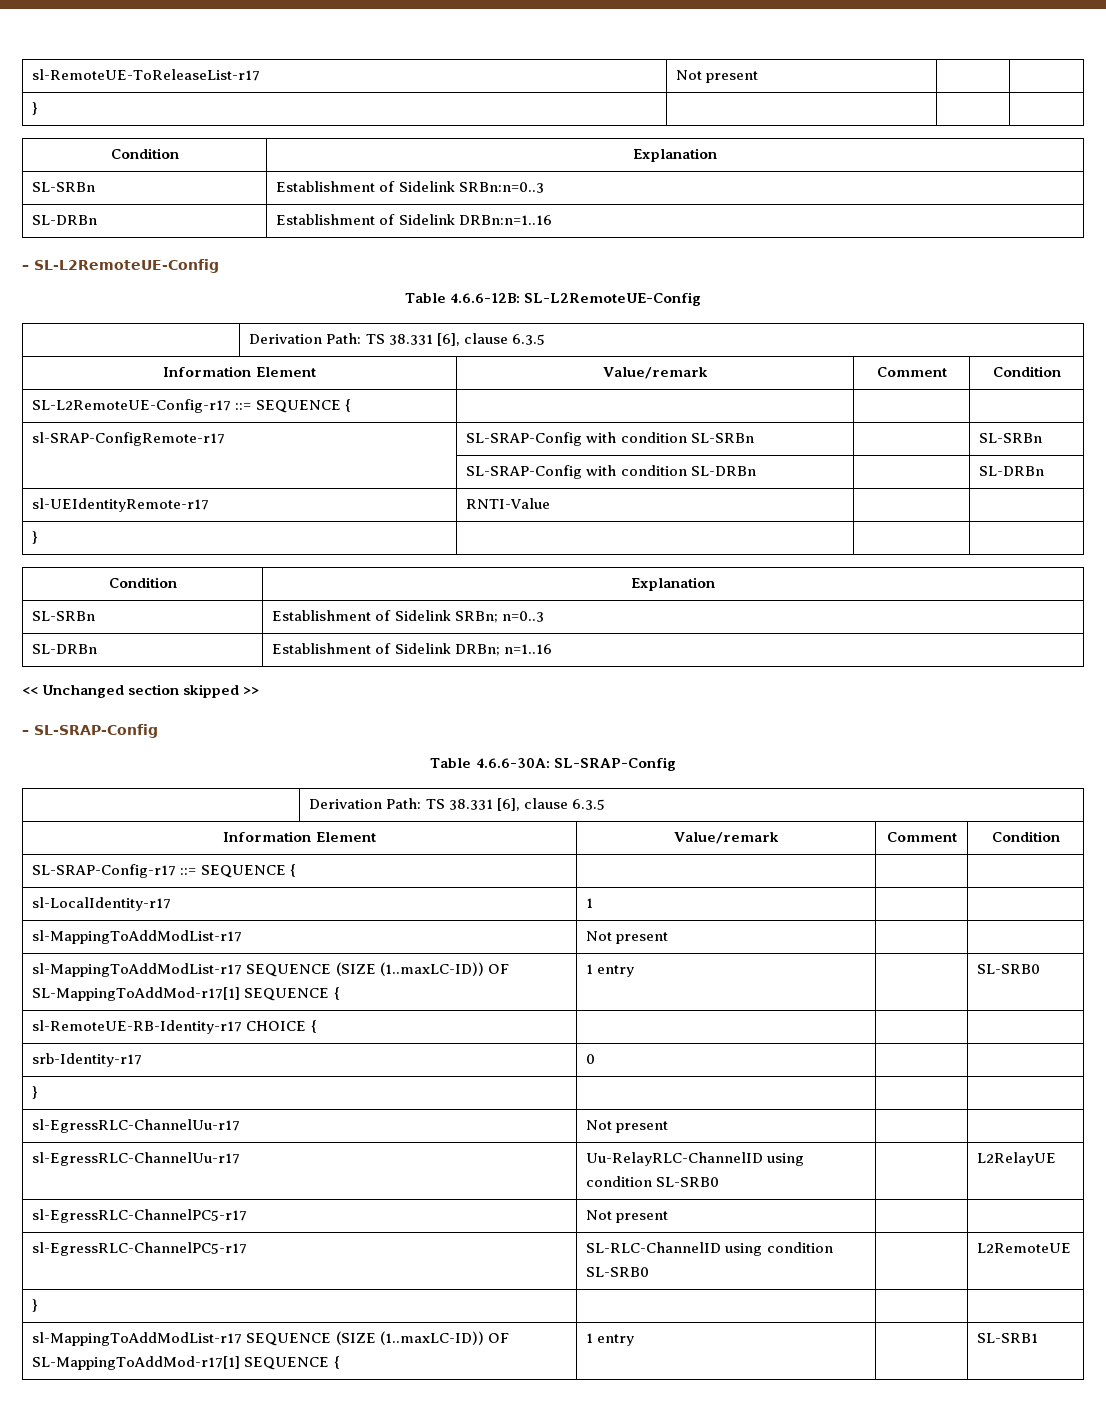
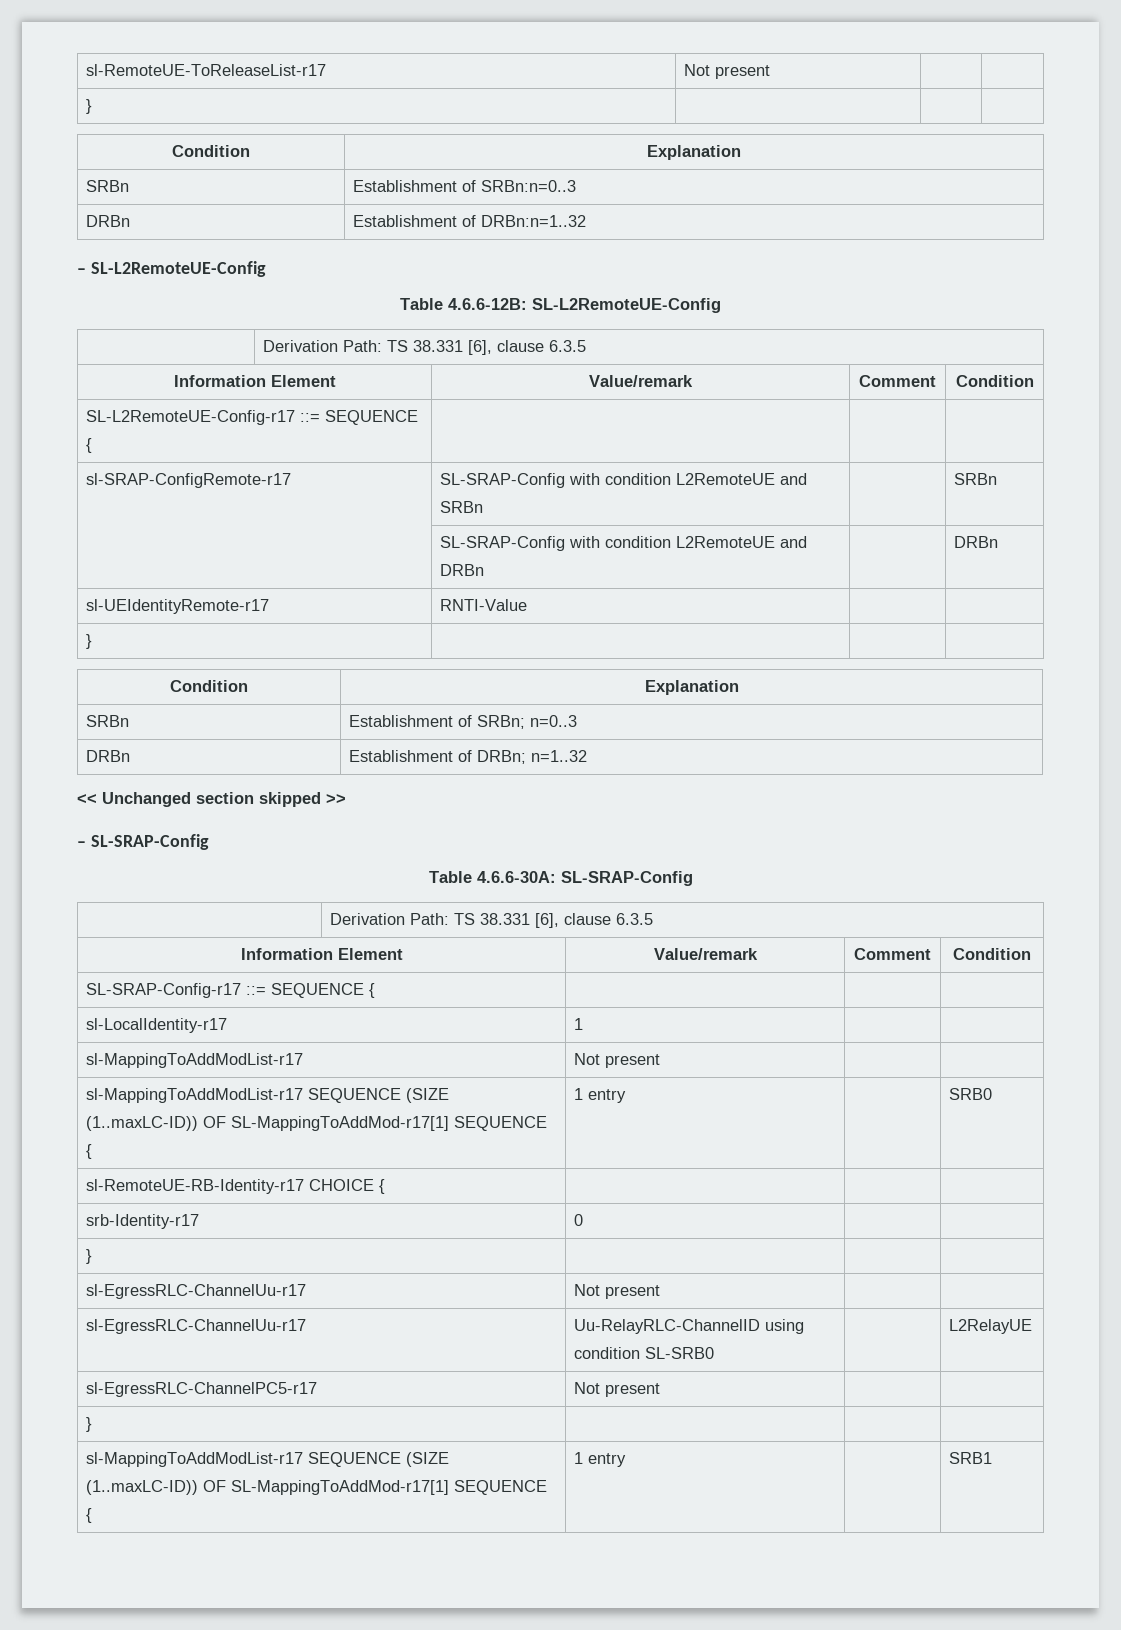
[32,182,96,192] [276,181,455,192] SL-SRBn | Establishment of Sidelink -> [86,180,130,192] [353,180,477,192] SRBn | Establishment of
[32,215,98,225] [276,214,552,225] SL-DRBn | Establishment of Sidelink DRBn:n=1..16 -> [86,215,131,227] [353,215,587,227] DRBn | Establishment of DRBn:n=1..32
[690,433,754,443] [979,433,1043,443] [466,465,756,479] [979,466,1045,476] SL-SRBn | | SL-SRBn // | SL-SRAP-Config with condition SL-DRBn | | SL-DRBn -> [676,473,808,485] [440,501,484,513] [954,473,998,485] [440,536,808,551] [440,564,485,576] [954,536,999,548] L2RemoteUE and SRBn | | SRBn // | SL-SRAP-Config with condition L2RemoteUE and DRBn | | DRBn
[32,611,96,621] [272,610,451,621] SL-SRBn | Establishment of Sidelink -> [86,715,130,727] [349,715,473,727] SRBn | Establishment of
[32,644,98,654] [272,643,552,656] SL-DRBn | Establishment of Sidelink DRBn; n=1..16 -> [86,750,131,762] [349,750,588,764] DRBn | Establishment of DRBn; n=1..32
[977,964,1041,974] SL-SRB0 -> [949,1088,993,1100] SRB0
[32,1242,248,1256] [586,1242,833,1256] [586,1267,650,1277] [977,1243,1072,1253] // sl-EgressRLC-ChannelPC5-r17 | SL-RLC-ChannelID using condition SL-SRB0 | | L2RemoteUE -> (661, 1390) none
[977,1333,1039,1343] SL-SRB1 -> [949,1452,993,1464] SRB1

